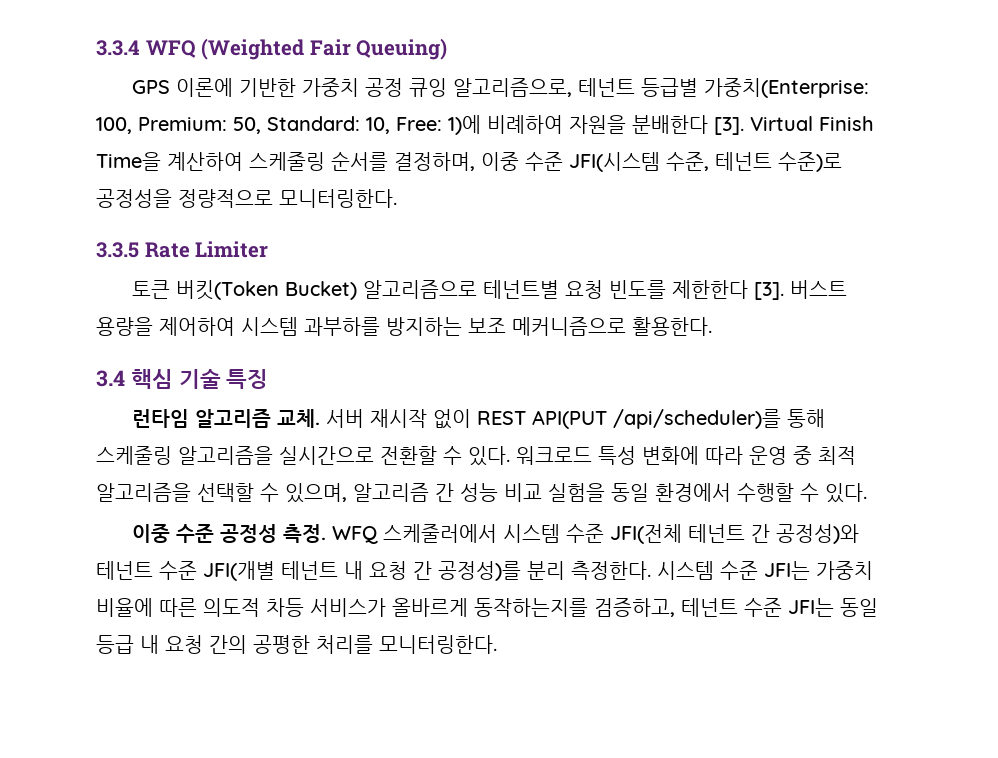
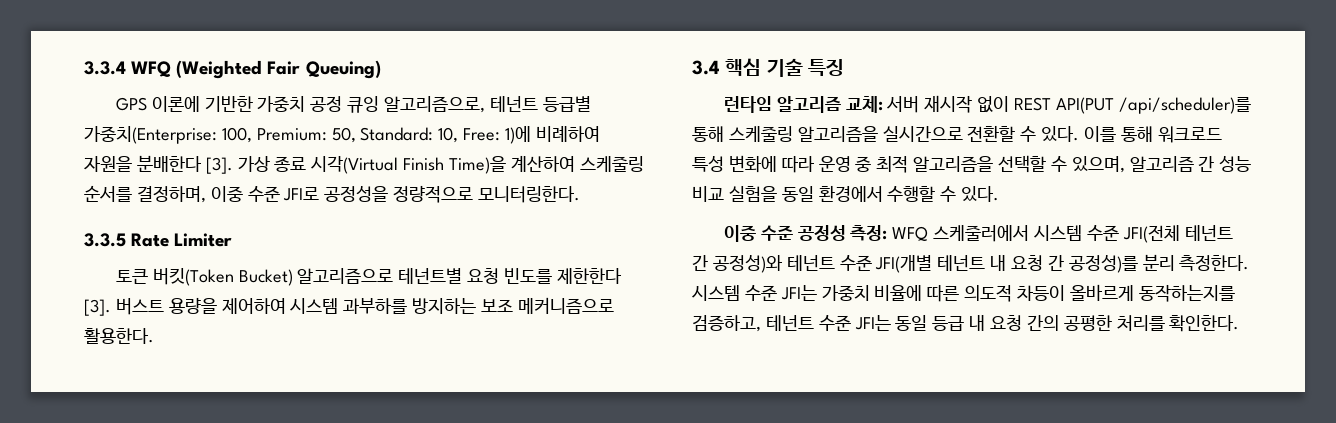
[750,116,874,131] [96,152,161,171] Virtual Finish Time을 -> [237,156,507,174] 가상 종료 시각(Virtual Finish Time)을
[569,152,842,172] JFI(시스템 수준, 테넌트 수준)로 -> [283,187,320,201] JFI로
[276,409,320,428] 교체. -> [845,96,883,113] 교체:
(510, 456) none -> [1084,126,1153,142] 이를 통해
[282,524,326,543] 측정. -> [850,225,888,241] 측정:
[266,598,386,617] 차등 서비스가 -> [1017,285,1066,301] 차등이
[379,635,497,654] 모니터링한다. -> [1169,315,1240,332] 확인한다.

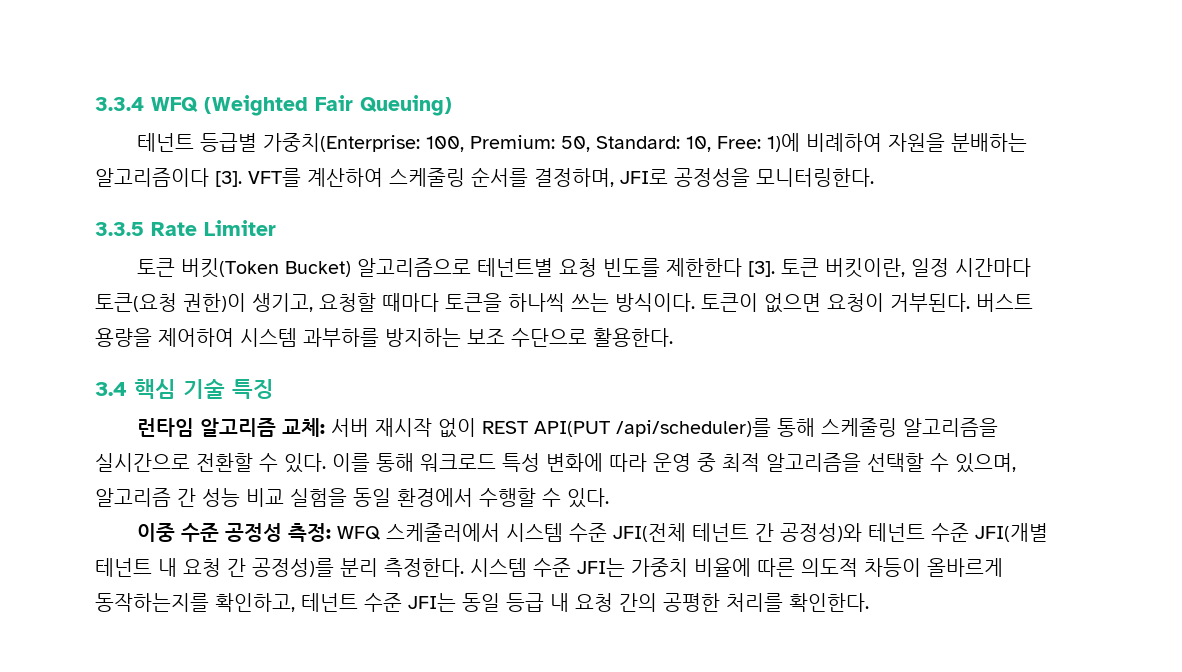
[115,96,485,113] GPS 이론에 기반한 가중치 공정 큐잉 알고리즘으로, -> (452, 105) none
[136,155,507,174] 분배한다 [3]. 가상 종료 시각(Virtual Finish Time)을 -> [950,133,1027,152] [95,168,301,187] 분배하는 알고리즘이다 [3]. VFT를
[210,186,280,202] 이중 수준 -> (614, 177) none
[393,185,474,203] 정량적으로 -> (750, 177) none
(111, 307) none -> [780,258,1031,278] [95,293,970,313] 토큰 버킷이란, 일정 시간마다 토큰(요청 권한)이 생기고, 요청할 때마다 토큰을 하나씩 쓰는 방식이다. 토큰이 없으면 요청이 거부된다.
[517,297,614,314] 메커니즘으로 -> [511,328,587,347] 수단으로
[692,315,761,332] 검증하고, -> [215,593,295,612] 확인하고,

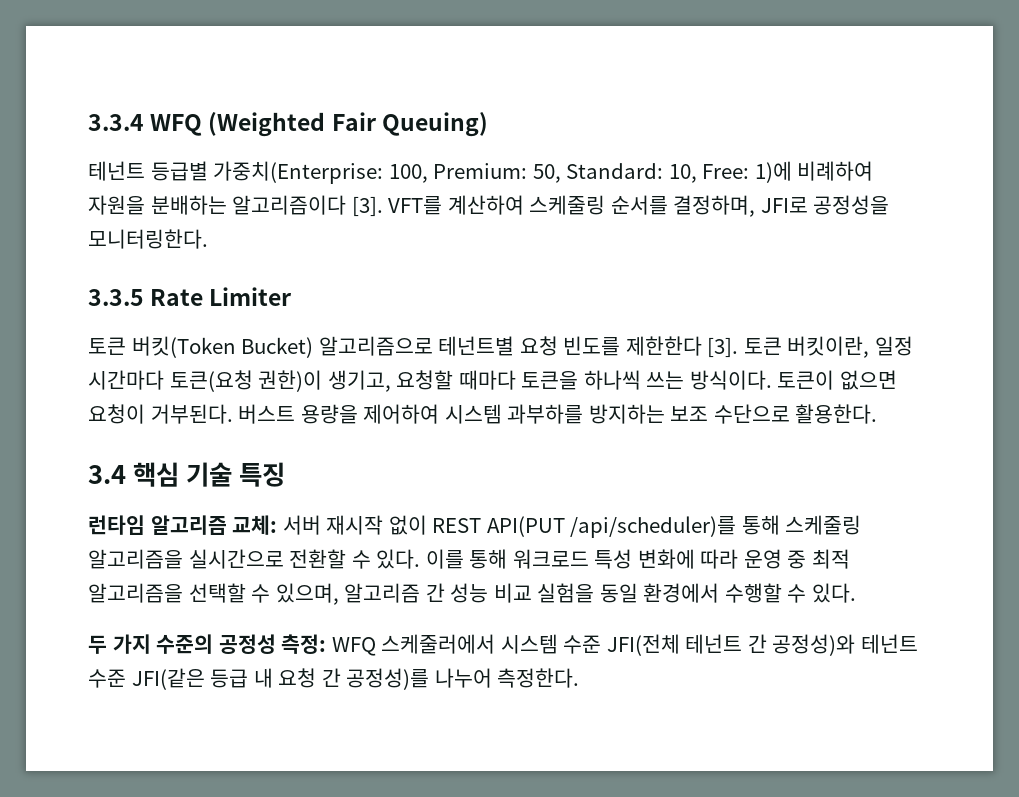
[136,523,219,542] 이중 수준 -> [88,634,214,654] 두 가지 수준의
[974,523,1048,542] [95,558,152,577] JFI(개별 테넌트 -> [131,668,249,690] JFI(같은 등급
[340,558,1003,577] [95,593,869,612] 분리 측정한다. 시스템 수준 JFI는 가중치 비율에 따른 의도적 차등이 올바르게 동작하는지를 확인하고, 테넌트 수준 JFI는 동일 등급 내 요청 간의 공평한 처리를 확인한다. -> [434,668,580,688] 나누어 측정한다.

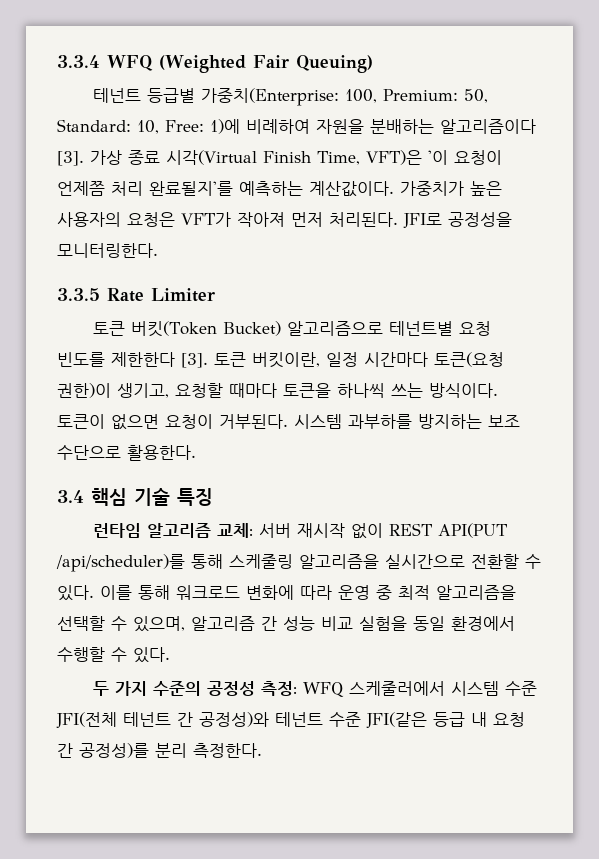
[388,195,756,217] VFT를 계산하여 스케줄링 순서를 결정하며, -> [90,150,502,165] [57,181,502,197] [57,212,398,227] 가상 종료 시각(Virtual Finish Time, VFT)은 '이 요청이 언제쯤 처리 완료될지'를 예측하는 계산값이다. 가중치가 높은 사용자의 요청은 VFT가 작아져 먼저 처리된다.
[238,404,440,424] 버스트 용량을 제어하여 -> (288, 421) none
[594,549,633,569] 특성 -> (240, 592) none
[434,668,492,688] 나누어 -> [155,743,187,758] 분리

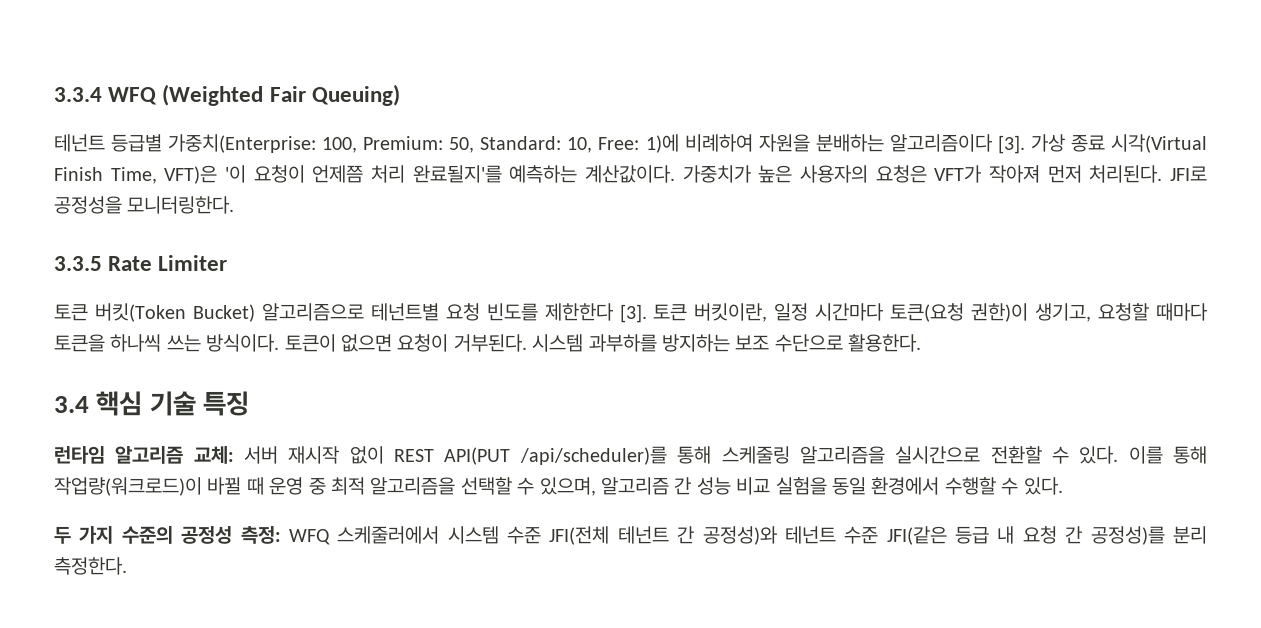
[176,585,332,600] 워크로드 변화에 따라 -> [54,477,264,496] 작업량(워크로드)이 바뀔 때

